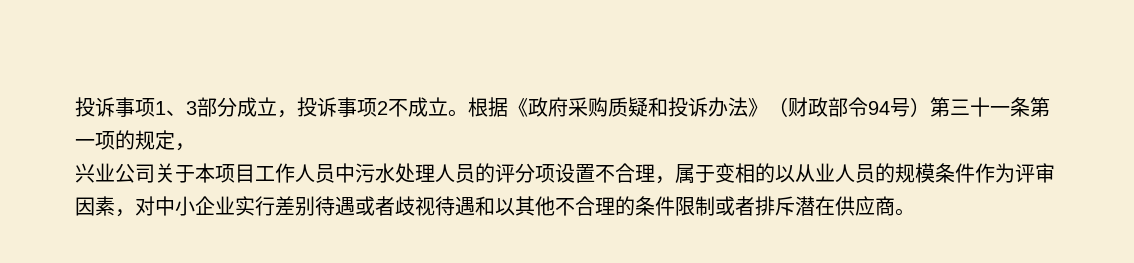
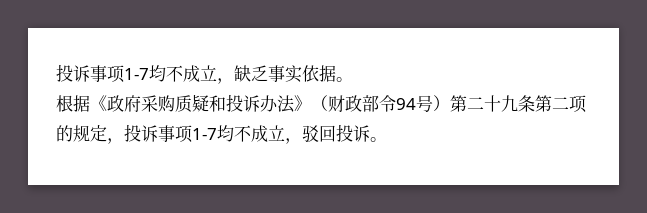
[75,97,468,118] 投诉事项1、3部分成立，投诉事项2不成立。 -> [56,64,353,84] 投诉事项1-7均不成立，缺乏事实依据。 //
[950,97,1050,117] [75,139,95,148] 三十一条第一 -> [467,95,569,112] 二十九条第二
[75,163,1055,184] [75,196,895,217] // 兴业公司关于本项目工作人员中污水处理人员的评分项设置不合理，属于变相的以从业人员的规模条件作为评审因素，对中小企业实行差别待遇或者歧视待遇和以其他不合理的条件限制或者排斥潜在供应商 -> [124,124,370,144] 投诉事项1-7均不成立，驳回投诉

